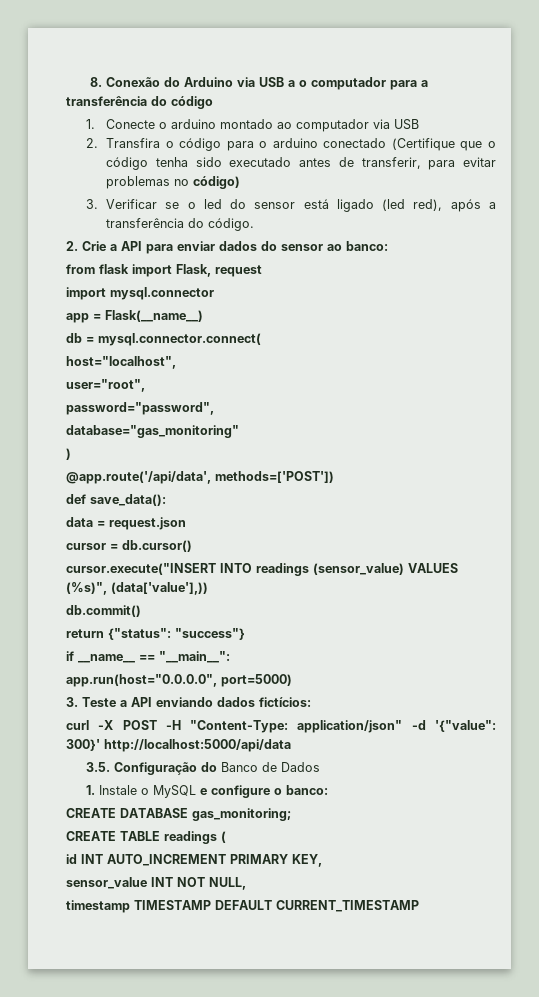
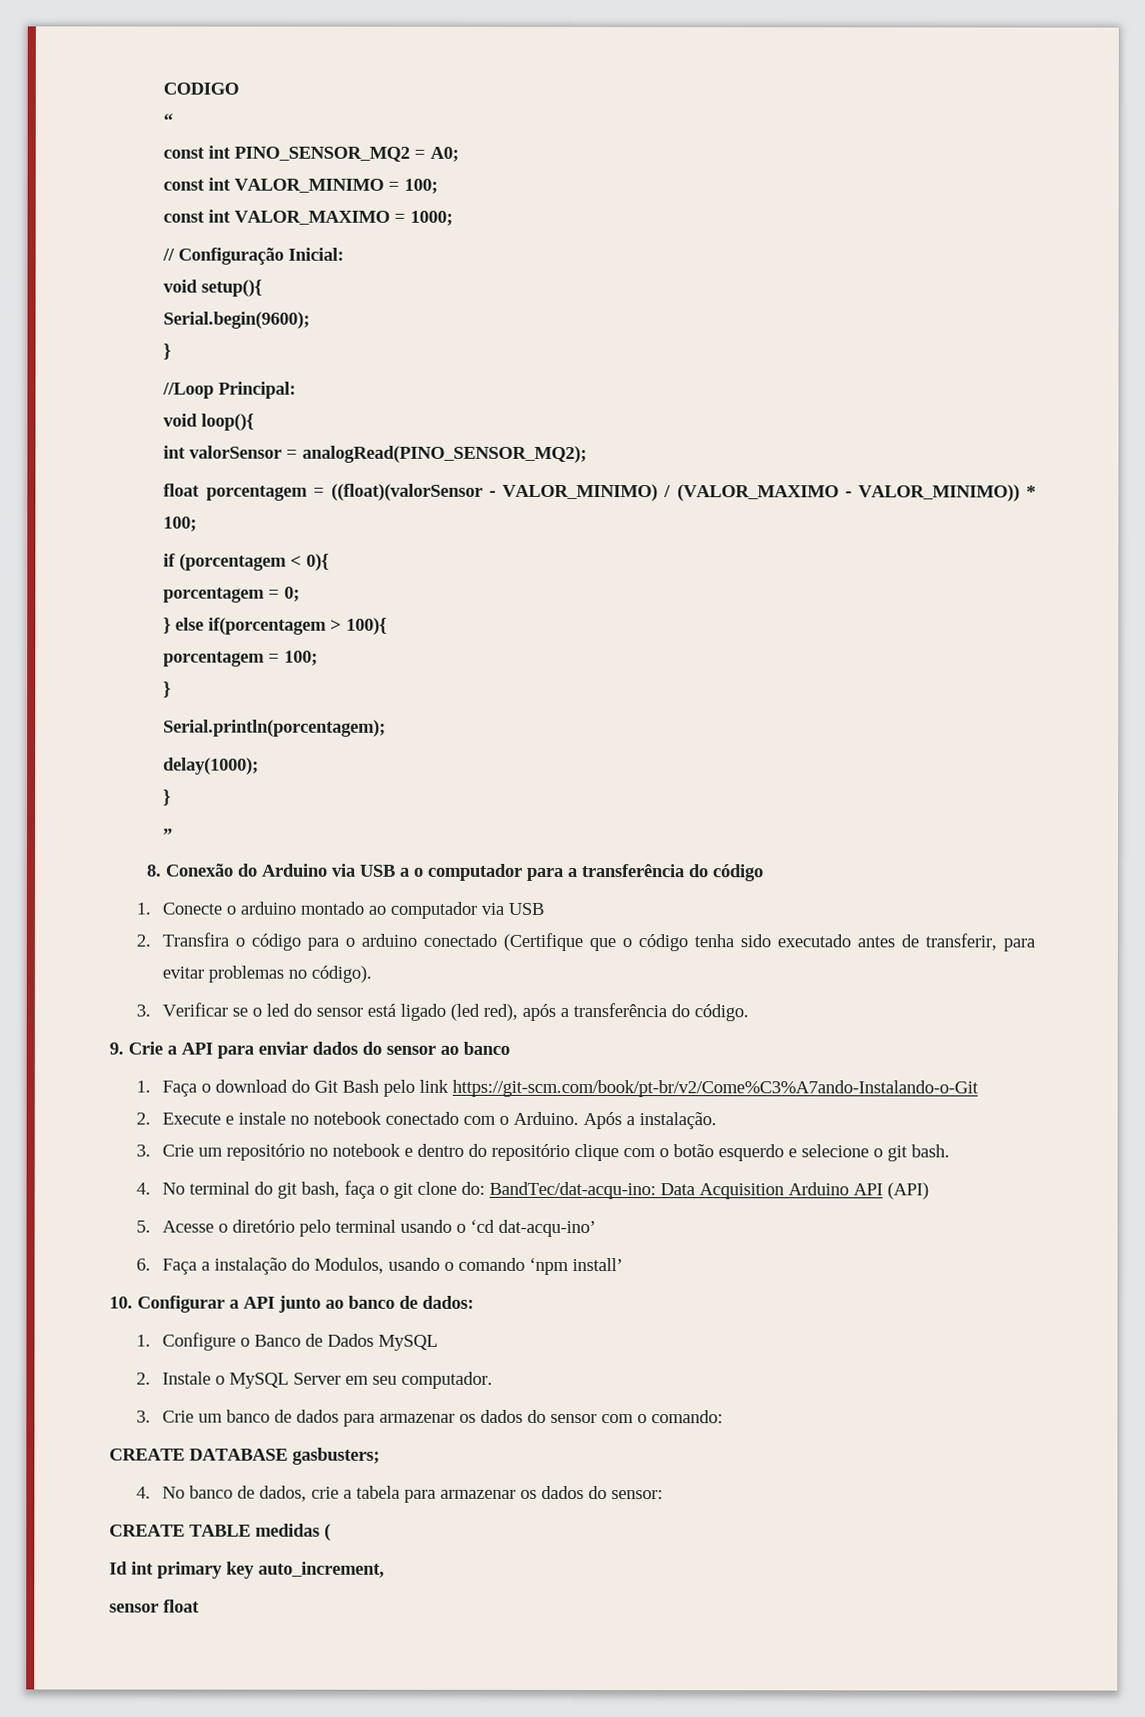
(90, 82) none -> [163,82,240,95] [163,113,174,127] [163,145,460,162] [163,177,439,194] [163,209,454,226] [162,247,345,265] [163,279,263,297] [163,311,311,329] [163,343,172,360] [162,381,297,399] [163,413,255,431] [163,445,588,464] [163,483,1037,502] [163,516,198,532] [163,553,330,571] [163,586,301,603] [163,617,388,635] [163,650,319,667] [163,681,172,698] [163,719,387,737] [163,757,260,775] [163,789,172,806] [163,828,174,841] CODIGO // “ // const int PINO_SENSOR_MQ2 = A0; // const int VALOR_MINIMO = 100; // const int VALOR_MAXIMO = 1000; // // Configuração Inicial: // void setup(){ // Serial.begin(9600); // } // //Loop Principal: // void loop(){ // int valorSensor = analogRead(PINO_SENSOR_MQ2); // float porcentagem = ((float)(valorSensor - VALOR_MINIMO) / (VALOR_MAXIMO - VALOR_MINIMO)) * 100; // if (porcentagem < 0){ // porcentagem = 0; // } else if(porcentagem > 100){ // porcentagem = 100; // } // Serial.println(porcentagem); // delay(1000); // } // ” //
[193,176,241,189] código) -> [311,965,373,983] código).
[66,241,78,251] 2. -> [109,1042,124,1055] 9.
[346,241,388,251] [66,264,262,277] [66,287,214,300] [66,310,203,323] [66,333,261,346] [66,356,176,369] [66,379,145,392] [66,402,214,415] [66,425,239,438] [66,448,71,460] [66,471,334,484] [66,494,166,506] [66,517,186,530] [66,540,192,552] [66,563,458,576] [66,582,208,595] [66,605,141,617] [66,628,245,640] [66,651,230,663] [66,674,292,687] [66,697,311,707] [66,720,496,733] [66,739,291,752] [86,762,218,775] banco: // from flask import Flask, request // import mysql.connector // app = Flask(__name__) // db = mysql.connector.connect( // host="localhost", // user="root", // password="password", // database="gas_monitoring" // ) // @app.route('/api/data', methods=['POST']) // def save_data(): // data = request.json // cursor = db.cursor() // cursor.execute("INSERT INTO readings (sensor_value) VALUES (%s)", (data['value'],)) // db.commit() // return {"status": "success"} // if __name__ == "__main__": // app.run(host="0.0.0.0", port=5000) // 3. Teste a API enviando dados fictícios: // curl -X POST -H "Content-Type: application/json" -d '{"value": 300}' http://localhost:5000/api/data // 3.5. Configuração do -> [463,1041,510,1055] [135,1079,980,1098] [135,1111,718,1130] [135,1143,951,1162] [135,1180,930,1200] [135,1219,597,1238] [135,1257,624,1275] [109,1295,474,1313] [135,1332,251,1351] banco // 1. Faça o download do Git Bash pelo link https://git-scm.com/book/pt-br/v2/Come%C3%A7ando-Instalando-o-Git // 2. Execute e instale no notebook conectado com o Arduino. Após a instalação. // 3. Crie um repositório no notebook e dentro do repositório clique com o botão esquerdo e selecione o git bash. // 4. No terminal do git bash, faça o git clone do: BandTec/dat-acqu-ino: Data Acquisition Arduino API (API) // 5. Acesse o diretório pelo terminal usando o ‘cd dat-acqu-ino’ // 6. Faça a instalação do Modulos, usando o comando ‘npm install’ // 10. Configurar a API junto ao banco de dados: // 1. Configure o
[86,785,96,795] // 1. -> [378,1334,439,1351] [135,1372,151,1385] MySQL // 2.
[200,785,329,798] [66,808,291,821] e configure o banco: // CREATE DATABASE gas_monitoring; -> [293,1371,494,1389] [135,1409,724,1427] [109,1447,380,1465] [135,1485,664,1503] Server em seu computador. // 3. Crie um banco de dados para armazenar os dados do sensor com o comando: // CREATE DATABASE gasbusters; // 4. No banco de dados, crie a tabela para armazenar os dados do sensor:
[164,831,217,844] readings -> [255,1523,320,1537] medidas
[66,854,322,867] [66,877,246,890] [66,900,419,913] id INT AUTO_INCREMENT PRIMARY KEY, // sensor_value INT NOT NULL, // timestamp TIMESTAMP DEFAULT CURRENT_TIMESTAMP -> [109,1561,385,1579] [109,1599,200,1613] Id int primary key auto_increment, // sensor float

